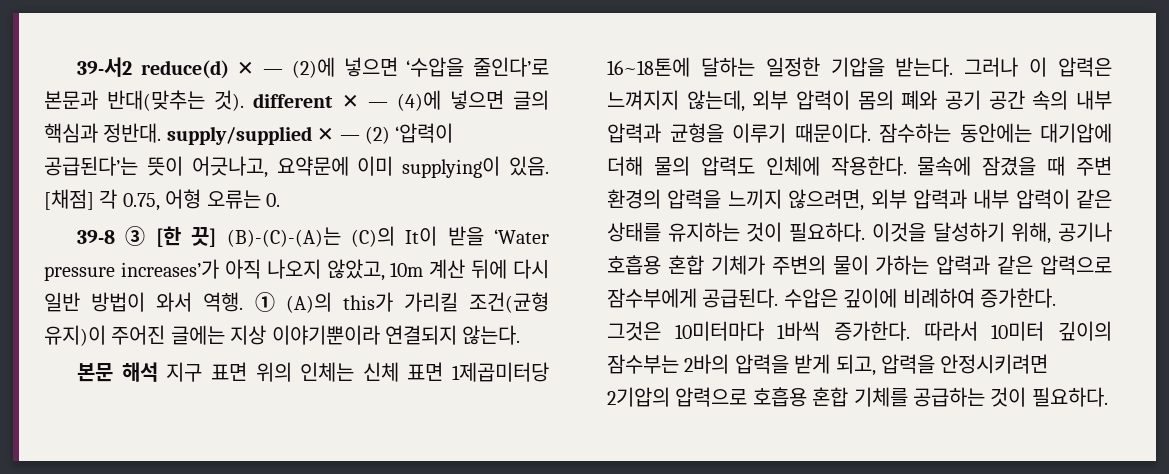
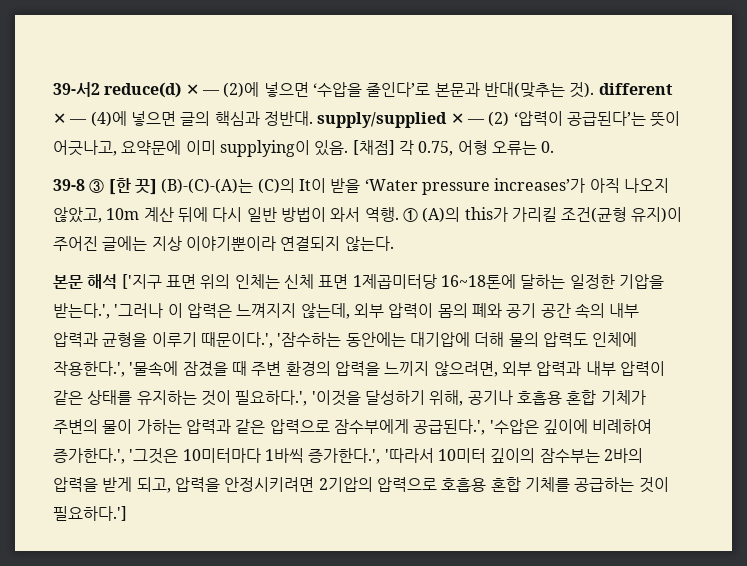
[166,362,203,382] 지구 -> [121,274,162,289] ['지구
[895,57,1019,77] 받는다. 그러나 -> [53,303,164,319] 받는다.', '그러나
[794,123,951,143] 때문이다. 잠수하는 -> [200,332,342,348] 때문이다.', '잠수하는
[830,156,972,176] 작용한다. 물속에 -> [53,361,179,377] 작용한다.', '물속에
[789,222,926,242] 필요하다. 이것을 -> [235,390,361,406] 필요하다.', '이것을
[702,288,1056,308] [607,321,978,341] 공급된다. 수압은 깊이에 비례하여 증가한다. 그것은 10미터마다 1바씩 증가한다. 따라서 -> [413,419,653,435] [53,448,434,464] 공급된다.', '수압은 깊이에 비례하여 증가한다.', '그것은 10미터마다 1바씩 증가한다.', '따라서
[1031,387,1108,407] 필요하다. -> [53,506,127,521] 필요하다.']

